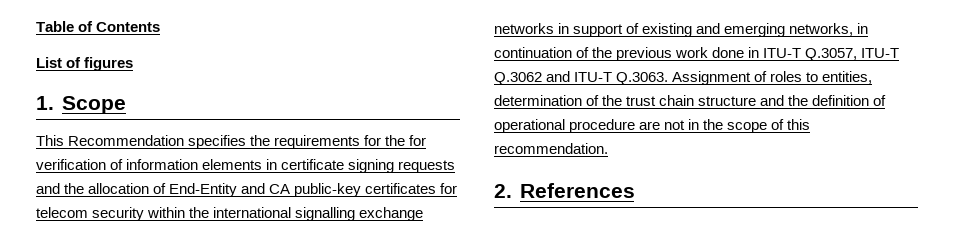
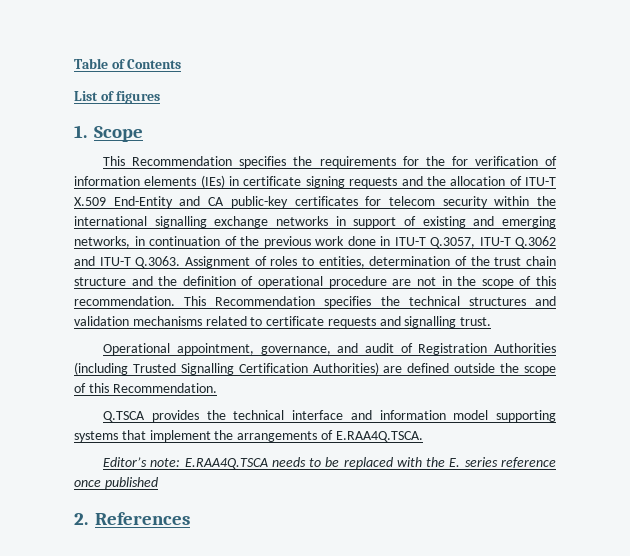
(263, 164) none -> [200,175,225,188] (IEs)
(167, 188) none -> [525,177,556,186] [74,197,106,206] ITU-T X.509
(608, 148) none -> [184,296,556,308] [74,316,492,328] [103,343,556,355] [74,362,557,375] [74,383,217,393] [103,410,556,422] [74,430,423,442] [103,457,556,469] [74,477,158,489] This Recommendation specifies the technical structures and validation mechanisms related to certificate requests and signalling trust. // Operational appointment, governance, and audit of Registration Authorities (including Trusted Signalling Certification Authorities) are defined outside the scope of this Recommendation. // Q.TSCA provides the technical interface and information model supporting systems that implement the arrangements of E.RAA4Q.TSCA. // Editor’s note: E.RAA4Q.TSCA needs to be replaced with the E. series reference once published

